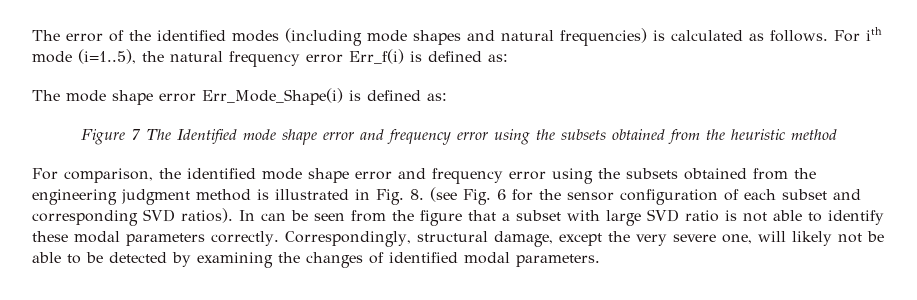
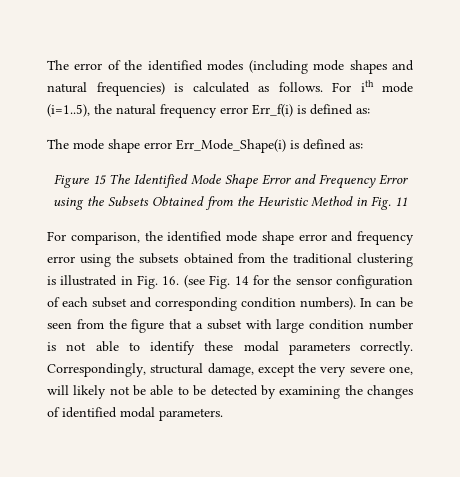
[130,129,141,140] 7 -> [92,175,106,185] 15
[242,129,837,145] mode shape error and frequency error using the subsets obtained from the heuristic method -> [190,174,408,189] [53,196,407,210] Mode Shape Error and Frequency Error using the Subsets Obtained from the Heuristic Method in Fig. 11
[32,189,251,205] engineering judgment method -> [292,253,413,267] traditional clustering
[410,189,424,200] 8. -> [162,276,180,285] 16.
[497,189,506,200] 6 -> [234,276,249,285] 14
[143,208,233,223] SVD ratios). -> [241,297,356,310] condition numbers).
[647,209,719,222] SVD ratio -> [309,319,414,330] condition number

